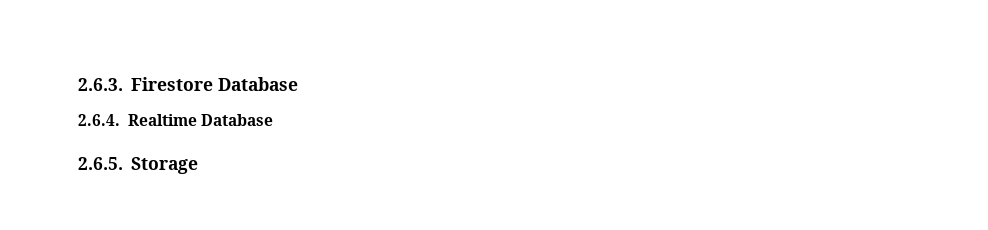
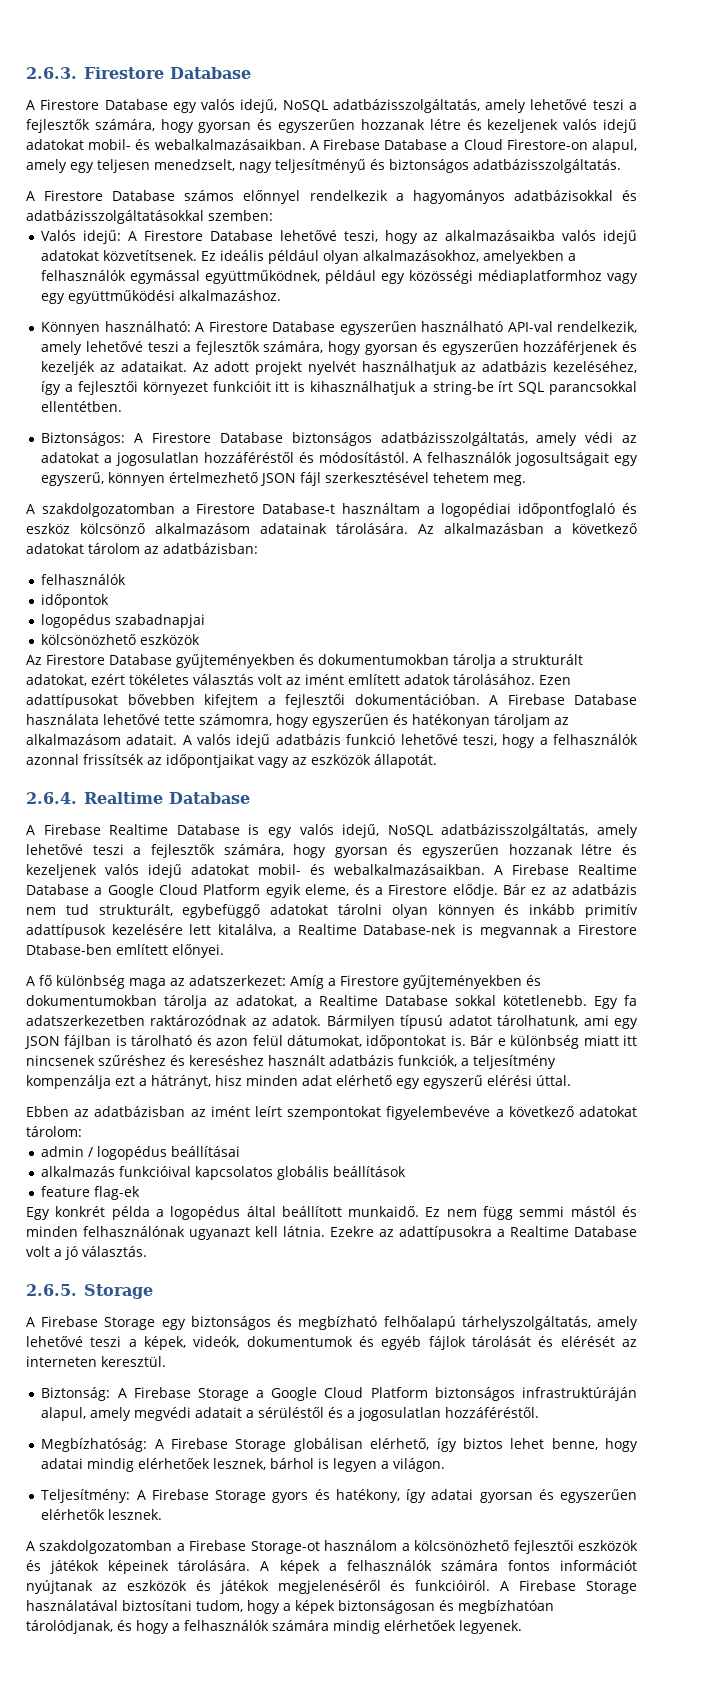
[78,114,273,126] [78,157,198,174] 2.6.4. Realtime Database // 2.6.5. Storage -> [26,99,637,113] [26,119,637,133] [26,139,637,153] [26,159,621,173] [26,190,637,204] [26,210,273,224] [41,230,637,244] [41,250,577,264] [41,270,638,284] [41,290,282,304] [41,321,637,335] [41,341,638,355] [41,361,637,375] [41,381,637,395] [41,401,123,412] [41,432,637,446] [41,452,638,466] [41,472,527,486] [26,503,637,517] [26,523,637,534] [26,543,258,554] [41,574,127,585] [41,594,110,608] [41,614,206,628] [41,634,201,645] [26,654,583,668] [26,674,571,686] [26,694,637,708] [26,714,569,728] [26,734,639,748] [26,754,437,768] [26,792,250,804] [26,824,639,838] [26,844,637,858] [26,864,637,878] [26,884,637,898] [26,904,638,918] [26,924,637,938] [26,944,224,958] [26,975,541,989] [26,995,637,1009] [26,1015,639,1029] [24,1035,638,1049] [26,1055,556,1069] [26,1075,571,1089] [26,1106,637,1120] [26,1126,82,1137] [41,1146,241,1160] [41,1166,407,1180] [41,1186,141,1200] [26,1206,637,1220] [26,1226,637,1240] [26,1246,147,1260] [26,1284,153,1299] [26,1316,638,1330] [26,1336,637,1350] [26,1356,166,1367] [41,1387,638,1401] [41,1407,540,1421] [41,1438,639,1452] [41,1458,446,1472] [41,1489,637,1503] [41,1509,163,1520] [26,1540,639,1554] [26,1560,638,1574] [26,1580,637,1594] [26,1600,554,1614] [26,1620,522,1634] A Firestore Database egy valós idejű, NoSQL adatbázisszolgáltatás, amely lehetővé teszi a fejlesztők számára, hogy gyorsan és egyszerűen hozzanak létre és kezeljenek valós idejű adatokat mobil- és webalkalmazásaikban. A Firebase Database a Cloud Firestore-on alapul, amely egy teljesen menedzselt, nagy teljesítményű és biztonságos adatbázisszolgáltatás. // A Firestore Database számos előnnyel rendelkezik a hagyományos adatbázisokkal és adatbázisszolgáltatásokkal szemben: // Valós idejű: A Firestore Database lehetővé teszi, hogy az alkalmazásaikba valós idejű adatokat közvetítsenek. Ez ideális például olyan alkalmazásokhoz, amelyekben a felhasználók egymással együttműködnek, például egy közösségi médiaplatformhoz vagy egy együttműködési alkalmazáshoz. // Könnyen használható: A Firestore Database egyszerűen használható API-val rendelkezik, amely lehetővé teszi a fejlesztők számára, hogy gyorsan és egyszerűen hozzáférjenek és kezeljék az adataikat. Az adott projekt nyelvét használhatjuk az adatbázis kezeléséhez, így a fejlesztői környezet funkcióit itt is kihasználhatjuk a string-be írt SQL parancsokkal ellentétben. // Biztonságos: A Firestore Database biztonságos adatbázisszolgáltatás, amely védi az adatokat a jogosulatlan hozzáféréstől és módosítástól. A felhasználók jogosultságait egy egyszerű, könnyen értelmezhető JSON fájl szerkesztésével tehetem meg. // A szakdolgozatomban a Firestore Database-t használtam a logopédiai időpontfoglaló és eszköz kölcsönző alkalmazásom adatainak tárolására. Az alkalmazásban a következő adatokat tárolom az adatbázisban: // felhasználók // időpontok // logopédus szabadnapjai // kölcsönözhető eszközök // Az Firestore Database gyűjteményekben és dokumentumokban tárolja a strukturált adatokat, ezért tökéletes választás volt az imént említett adatok tárolásához. Ezen adattípusokat bővebben kifejtem a fejlesztői dokumentációban. A Firebase Database használata lehetővé tette számomra, hogy egyszerűen és hatékonyan tároljam az alkalmazásom adatait. A valós idejű adatbázis funkció lehetővé teszi, hogy a felhasználók azonnal frissítsék az időpontjaikat vagy az eszközök állapotát. // 2.6.4. Realtime Database // A Firebase Realtime Database is egy valós idejű, NoSQL adatbázisszolgáltatás, amely lehetővé teszi a fejlesztők számára, hogy gyorsan és egyszerűen hozzanak létre és kezeljenek valós idejű adatokat mobil- és webalkalmazásaikban. A Firebase Realtime Database a Google Cloud Platform egyik eleme, és a Firestore elődje. Bár ez az adatbázis nem tud strukturált, egybefüggő adatokat tárolni olyan könnyen és inkább primitív adattípusok kezelésére lett kitalálva, a Realtime Database-nek is megvannak a Firestore Dtabase-ben említett előnyei. // A fő különbség maga az adatszerkezet: Amíg a Firestore gyűjteményekben és dokumentumokban tárolja az adatokat, a Realtime Database sokkal kötetlenebb. Egy fa adatszerkezetben raktározódnak az adatok. Bármilyen típusú adatot tárolhatunk, ami egy JSON fájlban is tárolható és azon felül dátumokat, időpontokat is. Bár e különbség miatt itt nincsenek szűréshez és kereséshez használt adatbázis funkciók, a teljesítmény kompenzálja ezt a hátrányt, hisz minden adat elérhető egy egyszerű elérési úttal. // Ebben az adatbázisban az imént leírt szempontokat figyelembevéve a következő adatokat tárolom: // admin / logopédus beállításai // alkalmazás funkcióival kapcsolatos globális beállítások // feature flag-ek // Egy konkrét példa a logopédus által beállított munkaidő. Ez nem függ semmi mástól és minden felhasználónak ugyanazt kell látnia. Ezekre az adattípusokra a Realtime Database volt a jó választás. // 2.6.5. Storage // A Firebase Storage egy biztonságos és megbízható felhőalapú tárhelyszolgáltatás, amely lehetővé teszi a képek, videók, dokumentumok és egyéb fájlok tárolását és elérését az interneten keresztül. // Biztonság: A Firebase Storage a Google Cloud Platform biztonságos infrastruktúráján alapul, amely megvédi adatait a sérüléstől és a jogosulatlan hozzáféréstől. // Megbízhatóság: A Firebase Storage globálisan elérhető, így biztos lehet benne, hogy adatai mindig elérhetőek lesznek, bárhol is legyen a világon. // Teljesítmény: A Firebase Storage gyors és hatékony, így adatai gyorsan és egyszerűen elérhetők lesznek. // A szakdolgozatomban a Firebase Storage-ot használom a kölcsönözhető fejlesztői eszközök és játékok képeinek tárolására. A képek a felhasználók számára fontos információt nyújtanak az eszközök és játékok megjelenéséről és funkcióiról. A Firebase Storage használatával biztosítani tudom, hogy a képek biztonságosan és megbízhatóan tárolódjanak, és hogy a felhasználók számára mindig elérhetőek legyenek.

